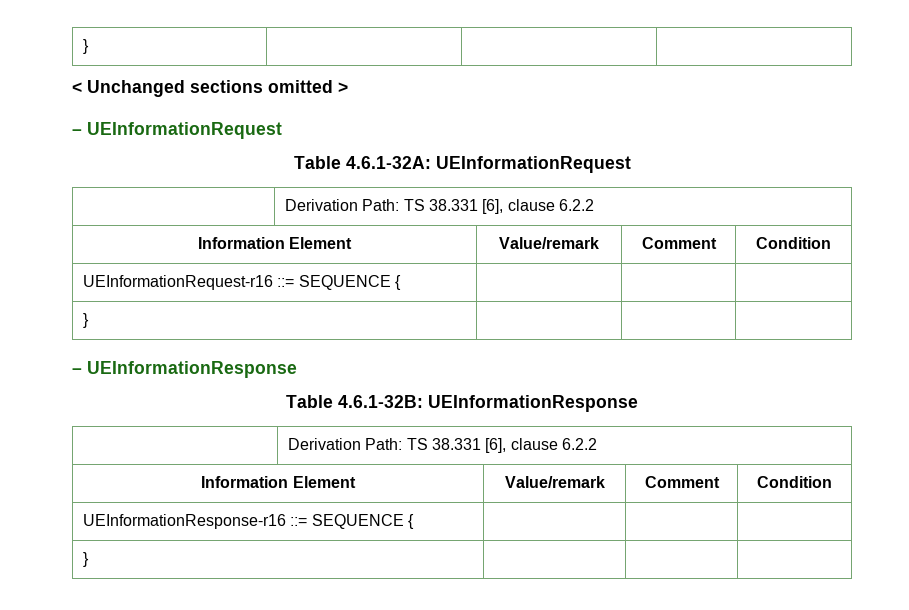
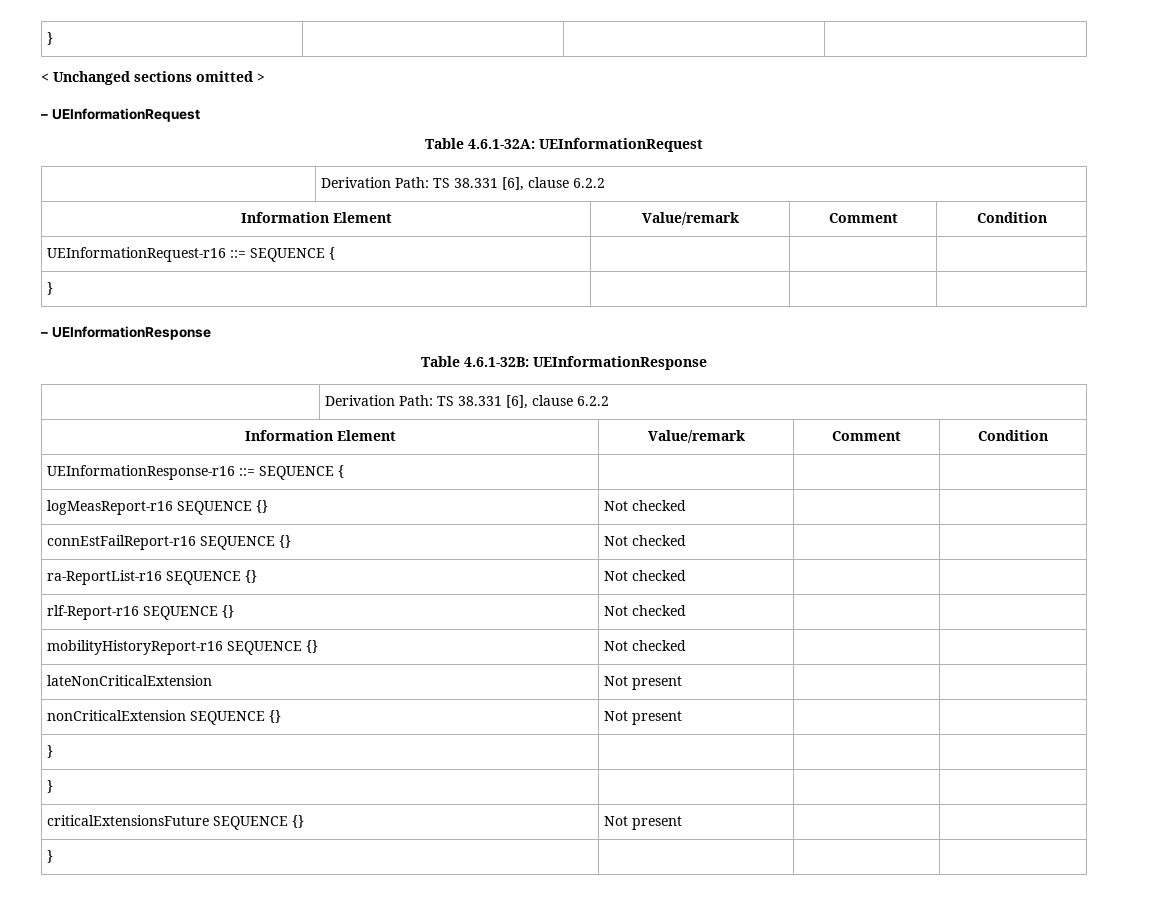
(415, 521) none -> [46,500,268,515] [603,500,686,511] [46,535,291,550] [603,535,686,546] [46,570,257,585] [603,570,686,581] [46,605,234,620] [603,605,686,616] [46,640,318,655] [603,640,686,651] [46,675,212,686] [603,676,682,690] [46,710,281,725] [603,711,682,725] [46,745,53,758] [46,780,53,793] [46,815,304,830] [603,816,682,830] // logMeasReport-r16 SEQUENCE {} | Not checked | | // connEstFailReport-r16 SEQUENCE {} | Not checked | | // ra-ReportList-r16 SEQUENCE {} | Not checked | | // rlf-Report-r16 SEQUENCE {} | Not checked | | // mobilityHistoryReport-r16 SEQUENCE {} | Not checked | | // lateNonCriticalExtension | Not present | | // nonCriticalExtension SEQUENCE {} | Not present | | // } | | | // } | | | // criticalExtensionsFuture SEQUENCE {} | Not present | |

